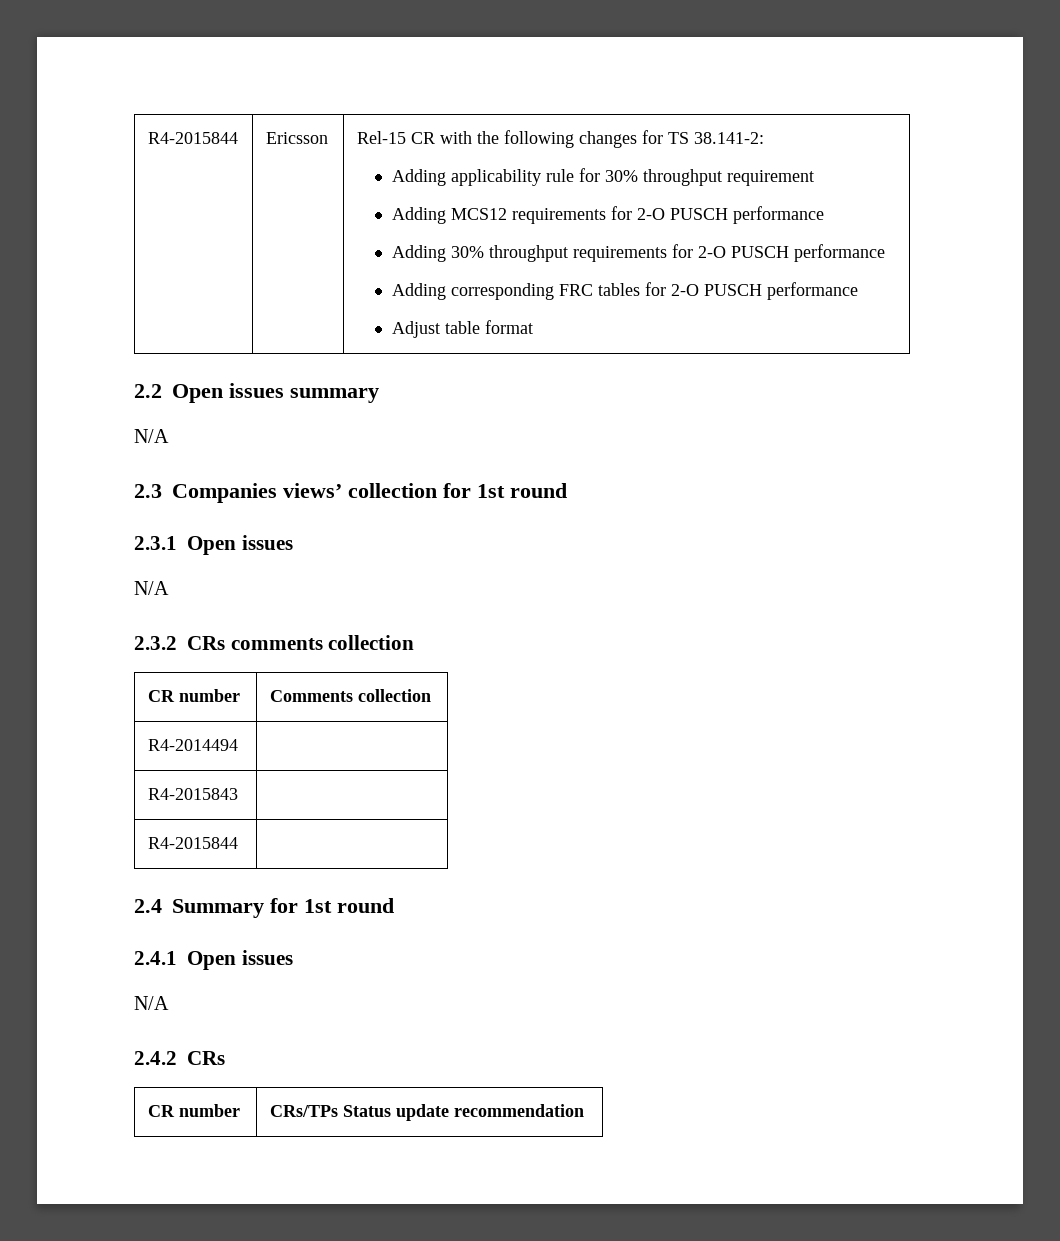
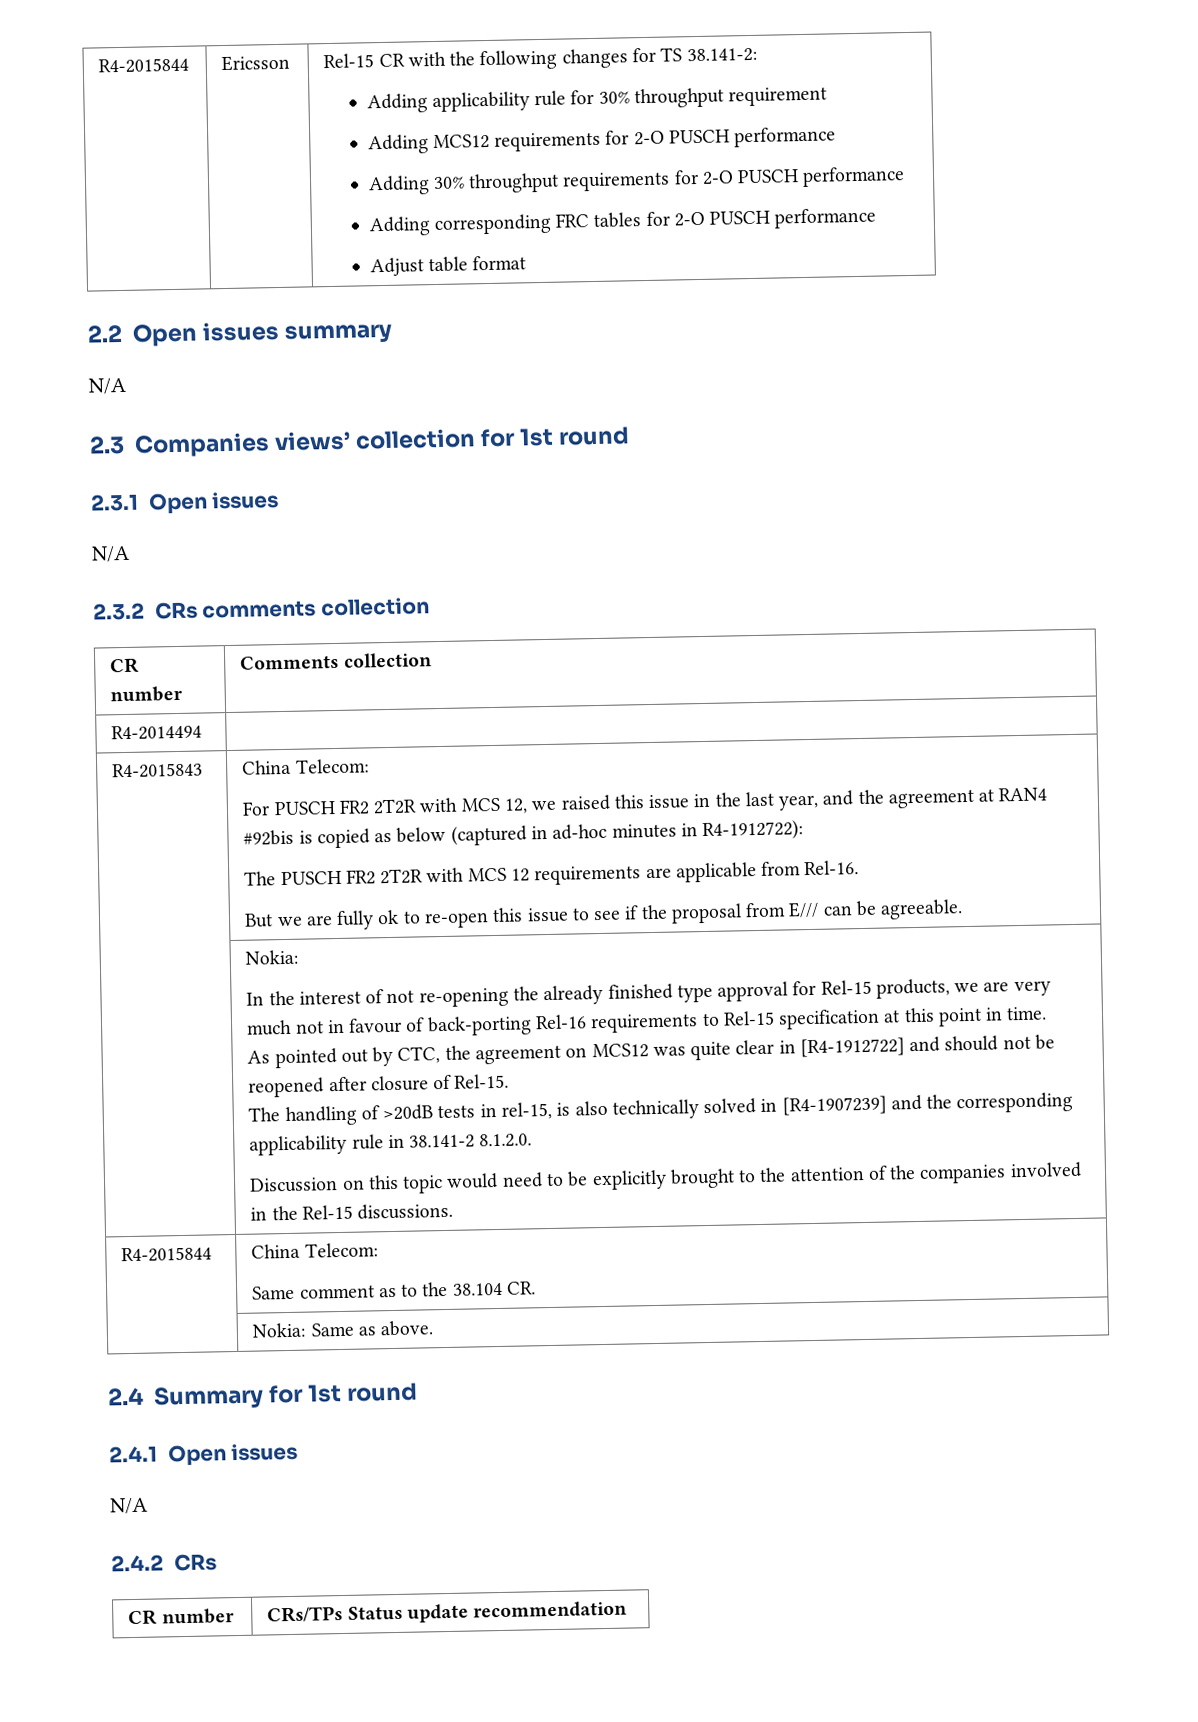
[147,837,238,849] // R4-2015844 | -> [242,758,370,775] [242,787,1048,816] [243,820,805,849] [244,860,860,886] [244,899,964,930] [245,949,300,965] [246,978,1051,1008] [246,1006,1048,1037] [247,1034,1055,1069] [248,1073,510,1098] [248,1092,1074,1127] [249,1133,533,1156] [249,1161,1082,1194] [250,1202,454,1221] [121,1246,213,1263] [251,1242,379,1259] [252,1281,536,1300] [252,1320,434,1338] China Telecom: // For PUSCH FR2 2T2R with MCS 12, we raised this issue in the last year, and the agreement at RAN4 #92bis is copied as below (captured in ad-hoc minutes in R4-1912722): // The PUSCH FR2 2T2R with MCS 12 requirements are applicable from Rel-16. // But we are fully ok to re-open this issue to see if the proposal from E/// can be agreeable. // | Nokia: // In the interest of not re-opening the already finished type approval for Rel-15 products, we are very much not in favour of back-porting Rel-16 requirements to Rel-15 specification at this point in time. // As pointed out by CTC, the agreement on MCS12 was quite clear in [R4-1912722] and should not be reopened after closure of Rel-15. // The handling of >20dB tests in rel-15, is also technically solved in [R4-1907239] and the corresponding applicability rule in 38.141-2 8.1.2.0. // Discussion on this topic would need to be explicitly brought to the attention of the companies involved in the Rel-15 discussions. // R4-2015844 | China Telecom: // Same comment as to the 38.104 CR. // | Nokia: Same as above.

